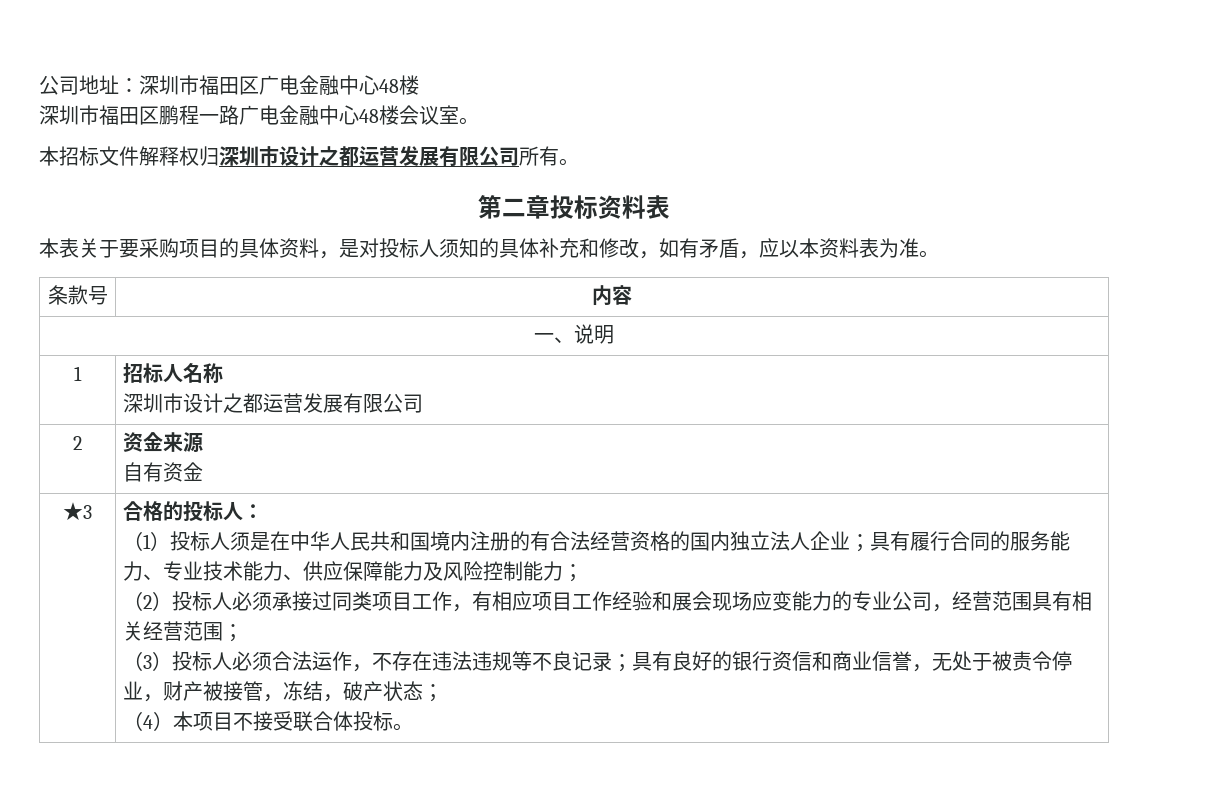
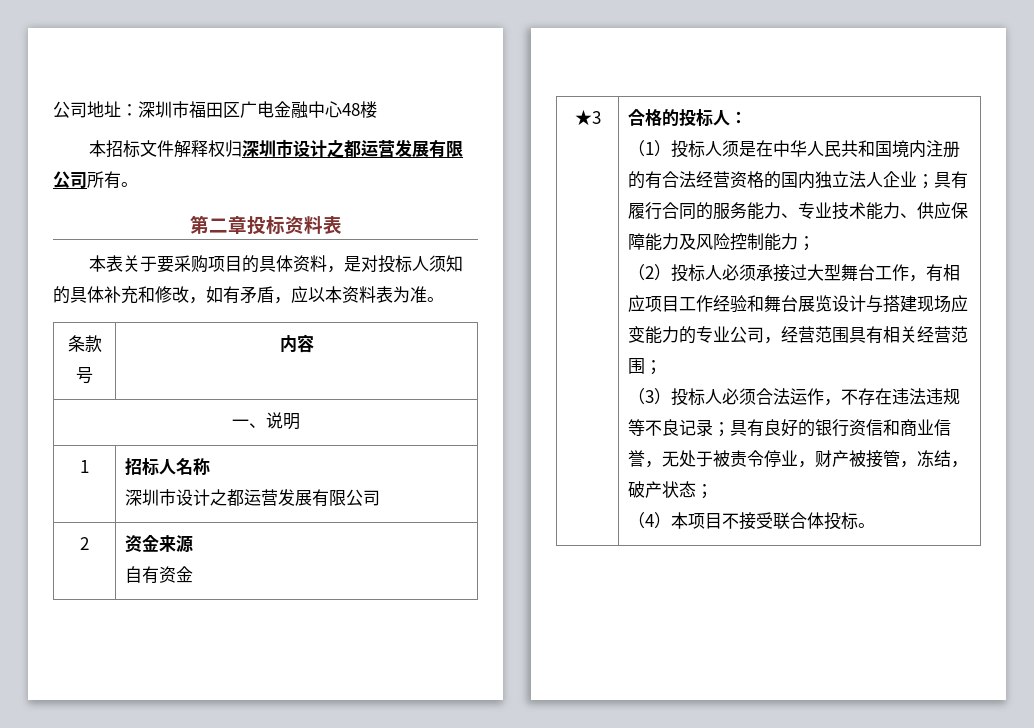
[39,105,479,125] // 深圳市福田区鹏程一路广电金融中心48楼会议室。 -> (377, 109) none
[332,591,413,611] 同类项目 -> [806,264,875,281] 大型舞台
[672,591,713,611] 展会 -> [763,295,917,313] 舞台展览设计与搭建

